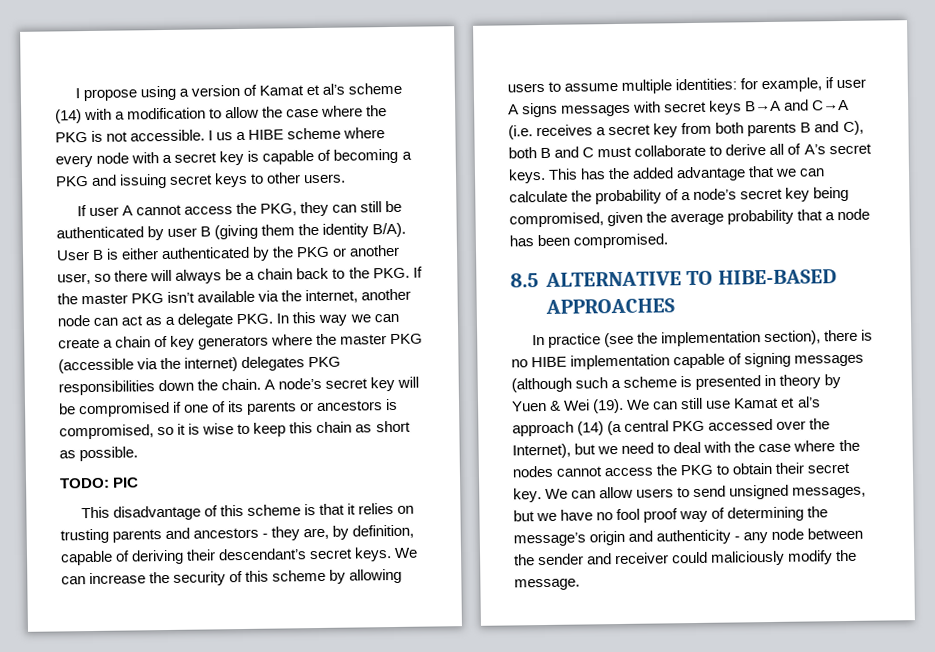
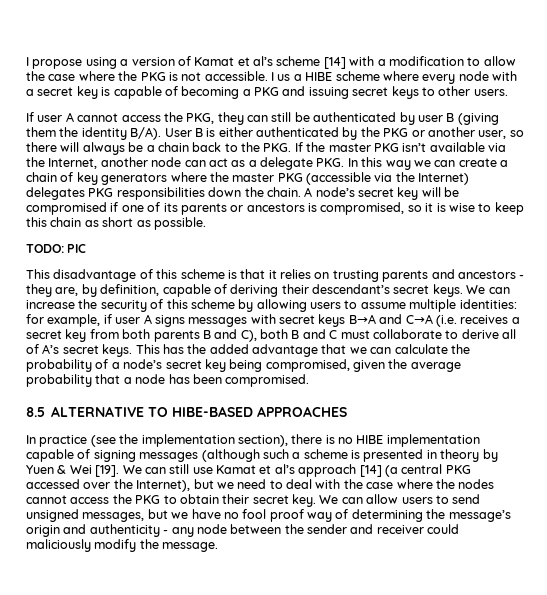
[55,109,82,124] (14) -> [323,57,346,69] [14]
[305,289,359,304] internet, -> [48,158,98,169] Internet,
[184,357,239,372] internet) -> [418,173,470,185] Internet)
[592,398,625,414] (19). -> [95,465,120,477] [19].
[577,421,605,436] (14) -> [359,465,382,477] [14]

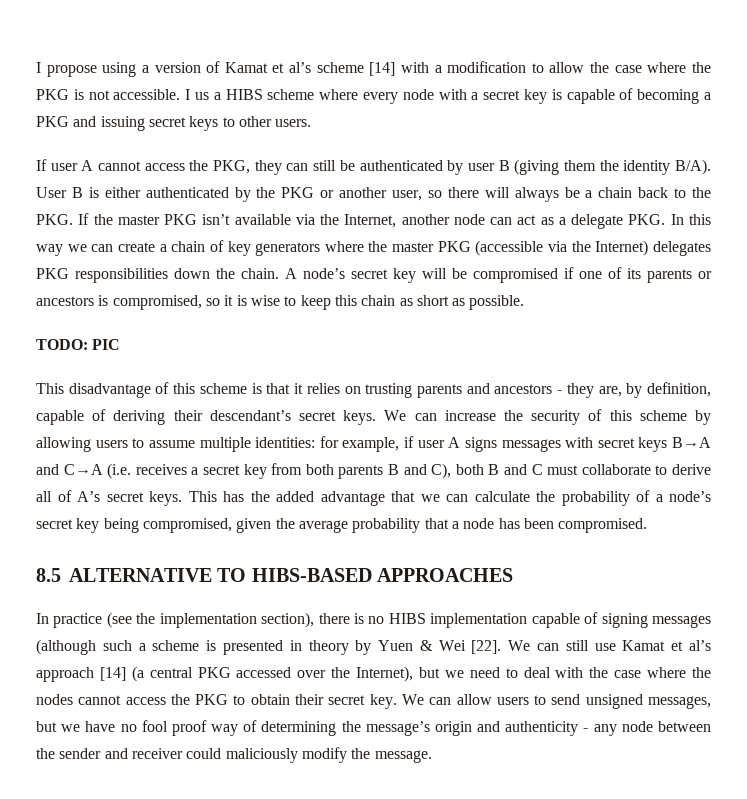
[305,72,333,81] HIBE -> [225,89,263,100] HIBS
[172,406,254,417] HIBE-BASED -> [251,568,372,582] HIBS-BASED
[356,435,384,444] HIBE -> [388,613,426,624] HIBS
[95,465,120,477] [19]. -> [471,640,502,654] [22].

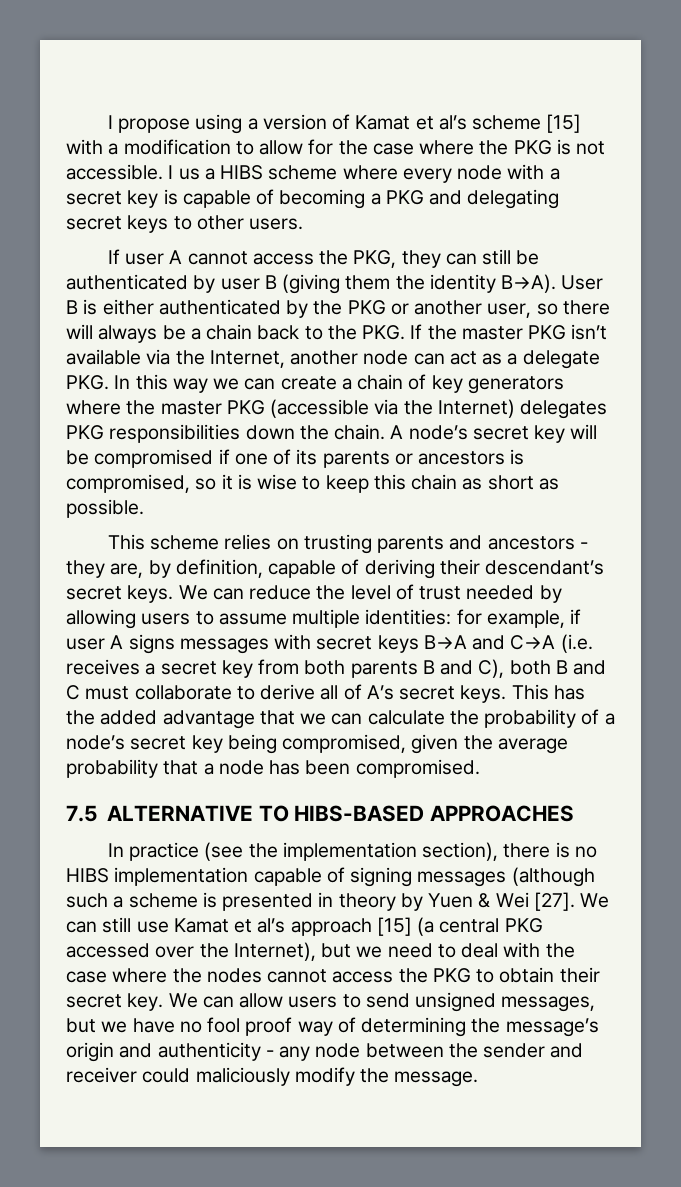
[369,62,396,76] [14] -> [546,114,582,133] [15]
(585, 67) none -> [308,139,334,155] for
[100,116,145,131] issuing -> [467,189,560,209] delegating
[675,159,711,175] B/A). -> [501,274,557,293] B→A).
[36,339,121,350] [36,382,304,398] // TODO: PIC // This disadvantage of this scheme is that it -> [107,534,220,550] // This scheme
[444,409,687,425] increase the security of this scheme -> [249,584,535,600] reduce the level of trust needed
[36,568,61,582] 8.5 -> [66,805,97,822] 7.5
[471,640,502,654] [22]. -> [533,892,575,911] [27].
[99,667,126,681] [14] -> [376,917,412,936] [15]

